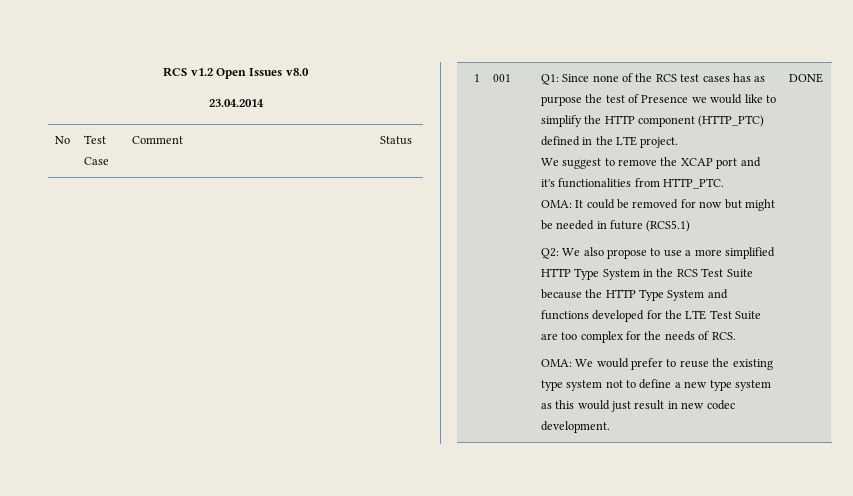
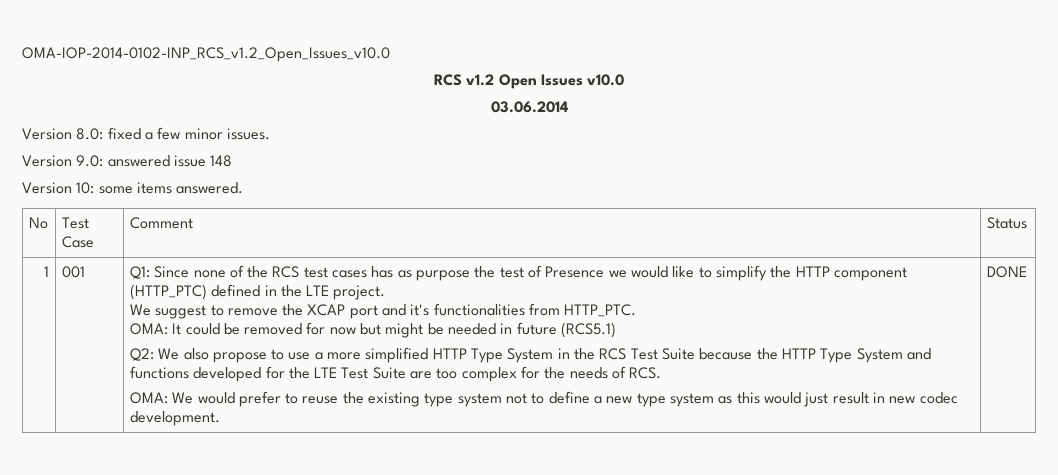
(163, 72) none -> [22,47,390,62] OMA-IOP-2014-0102-INP_RCS_v1.2_Open_Issues_v10.0 //
[285,68,309,76] [208,99,264,107] v8.0 // 23.04.2014 -> [587,74,625,86] [490,101,568,113] [22,127,270,140] [22,155,233,167] [22,182,244,194] v10.0 // 03.06.2014 // Version 8.0: fixed a few minor issues. // Version 9.0: answered issue 148 // Version 10: some items answered.

